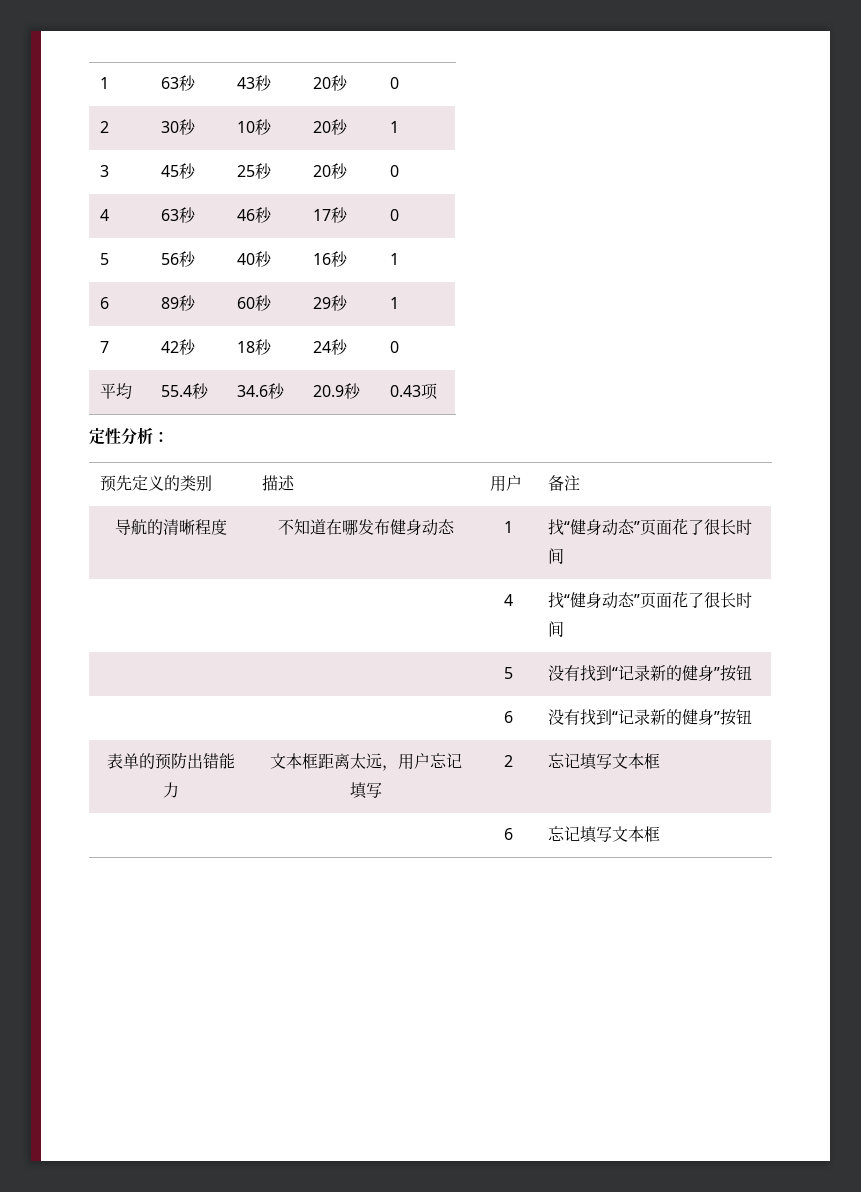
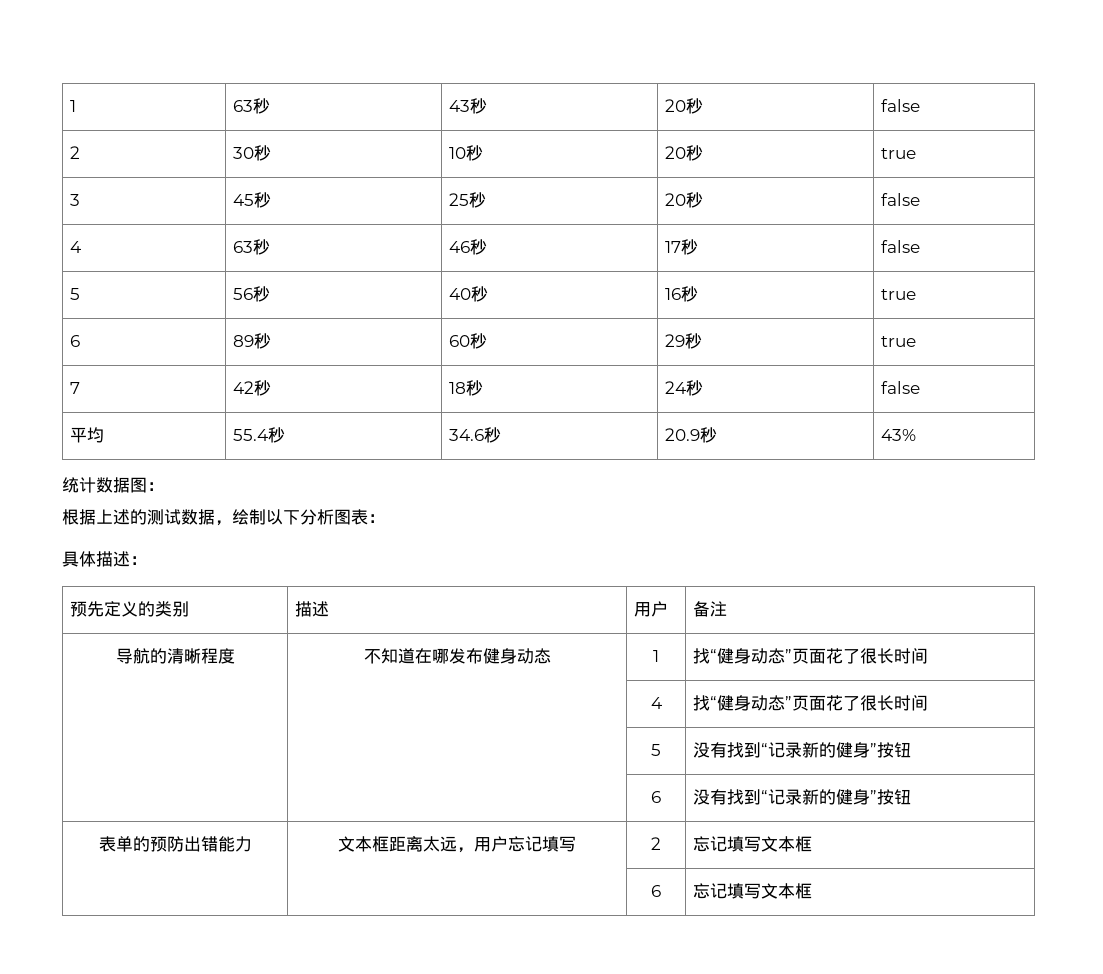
[390,77,400,89] 0 -> [880,99,920,112] false
[390,121,400,133] 1 -> [880,148,916,159] true
[390,165,400,177] 0 -> [880,193,920,206] false
[390,209,400,221] 0 -> [880,240,920,253] false
[390,253,400,265] 1 -> [880,289,916,300] true
[390,297,400,309] 1 -> [880,336,916,347] true
[390,341,400,353] 0 -> [880,381,920,394] false
[390,383,439,400] [89,427,153,445] 0.43项 // 定性分析 -> [880,429,916,441] [62,477,164,493] [62,509,385,526] [62,551,130,567] 43% // 统计数据图： // 根据上述的测试数据，绘制以下分析图表： // 具体描述

